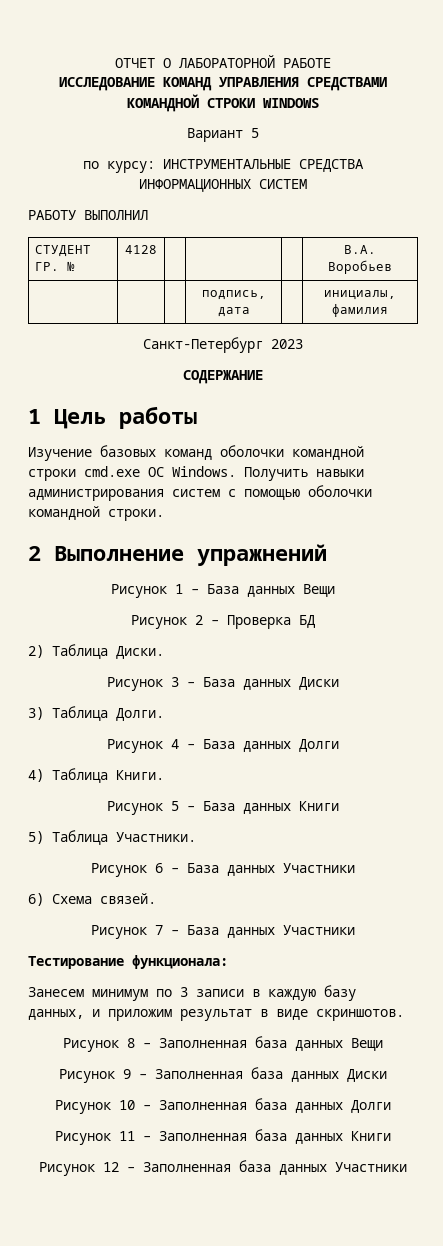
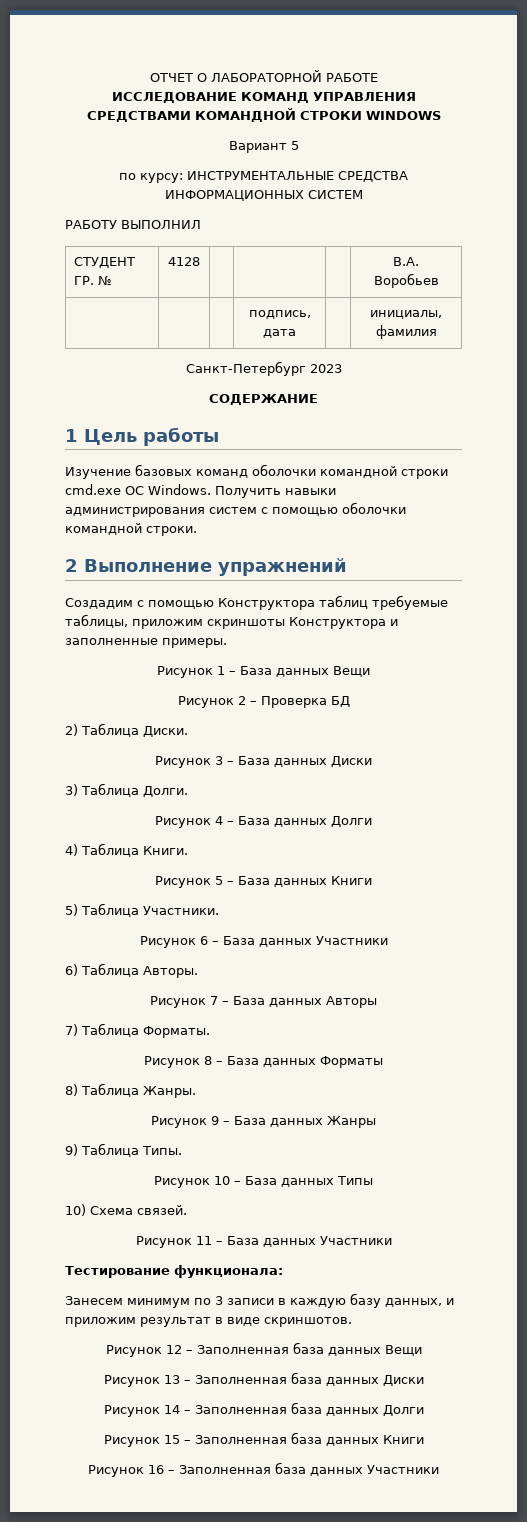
(327, 555) none -> [65,595,448,610] [65,614,398,629] [65,638,227,648] // Создадим с помощью Конструктора таблиц требуемые таблицы, приложим скриншоты Конструктора и заполненные примеры.
(44, 899) none -> [81,963,198,978] [150,996,377,1008] [65,1023,210,1038] [144,1056,383,1068] [65,1083,196,1098] [151,1116,376,1128] [65,1143,182,1157] [154,1176,373,1188] [65,1204,86,1216] Таблица Авторы. // Рисунок 7 – База данных Авторы // 7) Таблица Форматы. // Рисунок 8 – База данных Форматы // 8) Таблица Жанры. // Рисунок 9 – База данных Жанры // 9) Таблица Типы. // Рисунок 10 – База данных Типы // 10)
[155,925,163,935] 7 -> [195,1236,212,1245] 11
[127,1038,135,1048] 8 -> [165,1345,182,1354] 12
[123,1069,131,1079] 9 -> [163,1375,180,1384] 13
[119,1100,135,1110] 10 -> [163,1405,180,1414] 14
[119,1131,135,1141] 11 -> [163,1435,180,1444] 15
[103,1162,119,1172] 12 -> [148,1465,164,1474] 16

